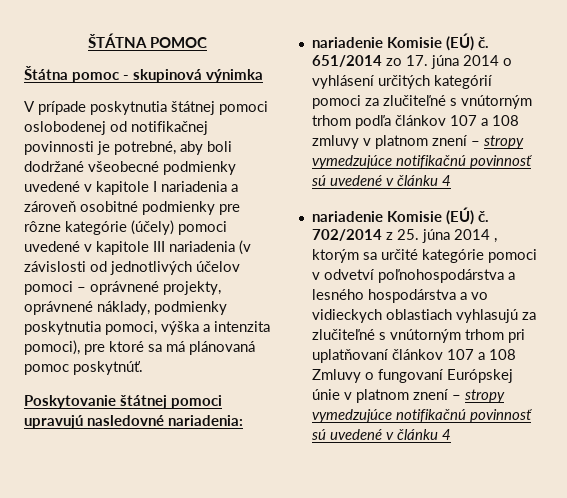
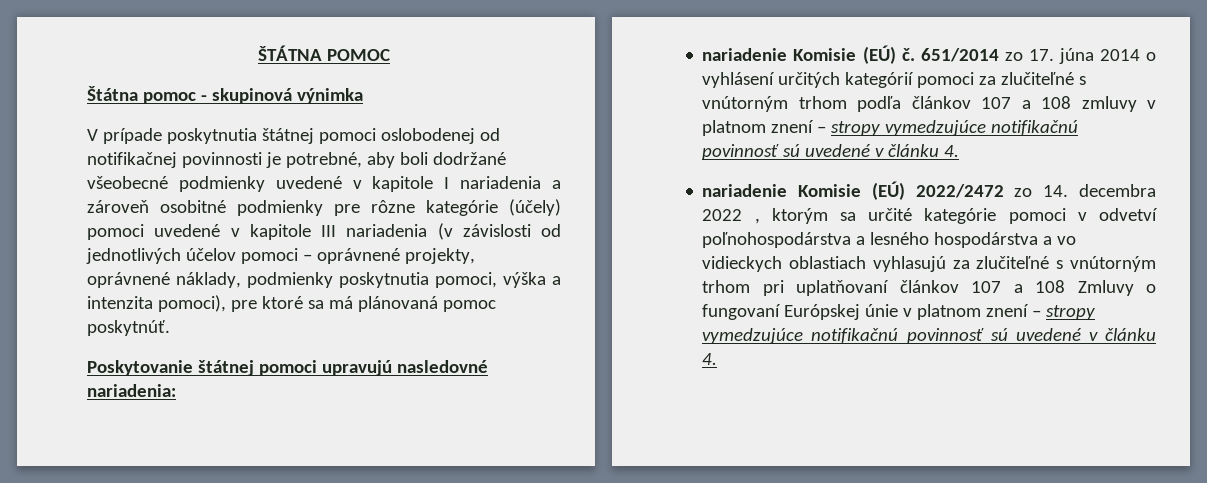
[441,175,451,186] [311,207,489,225] [311,229,490,243] 4 // nariadenie Komisie (EÚ) č. 702/2014 z 25. júna 2014 -> [944,145,960,157] [702,181,1156,200] [702,209,743,221] 4. // nariadenie Komisie (EÚ) 2022/2472 zo 14. decembra 2022
[441,429,451,440] 4 -> [702,353,718,365] 4.

